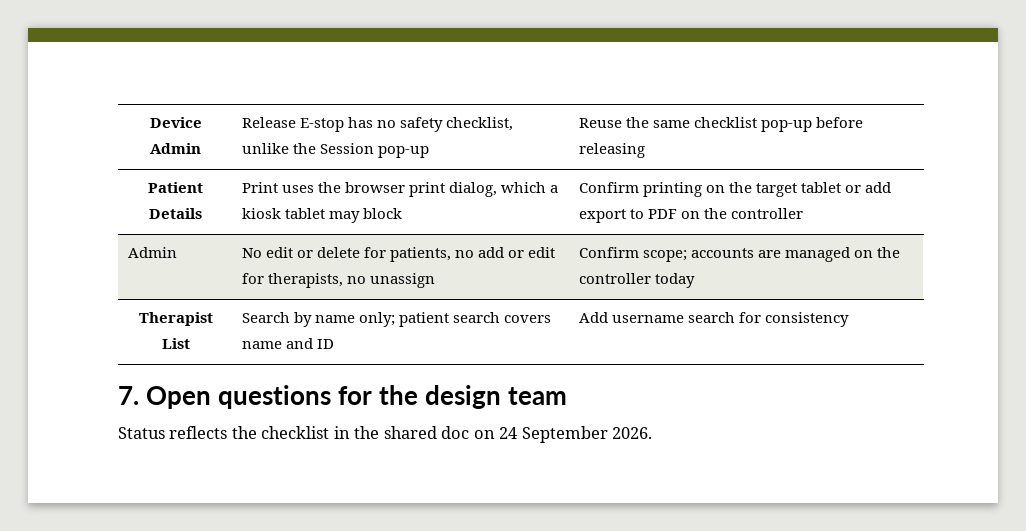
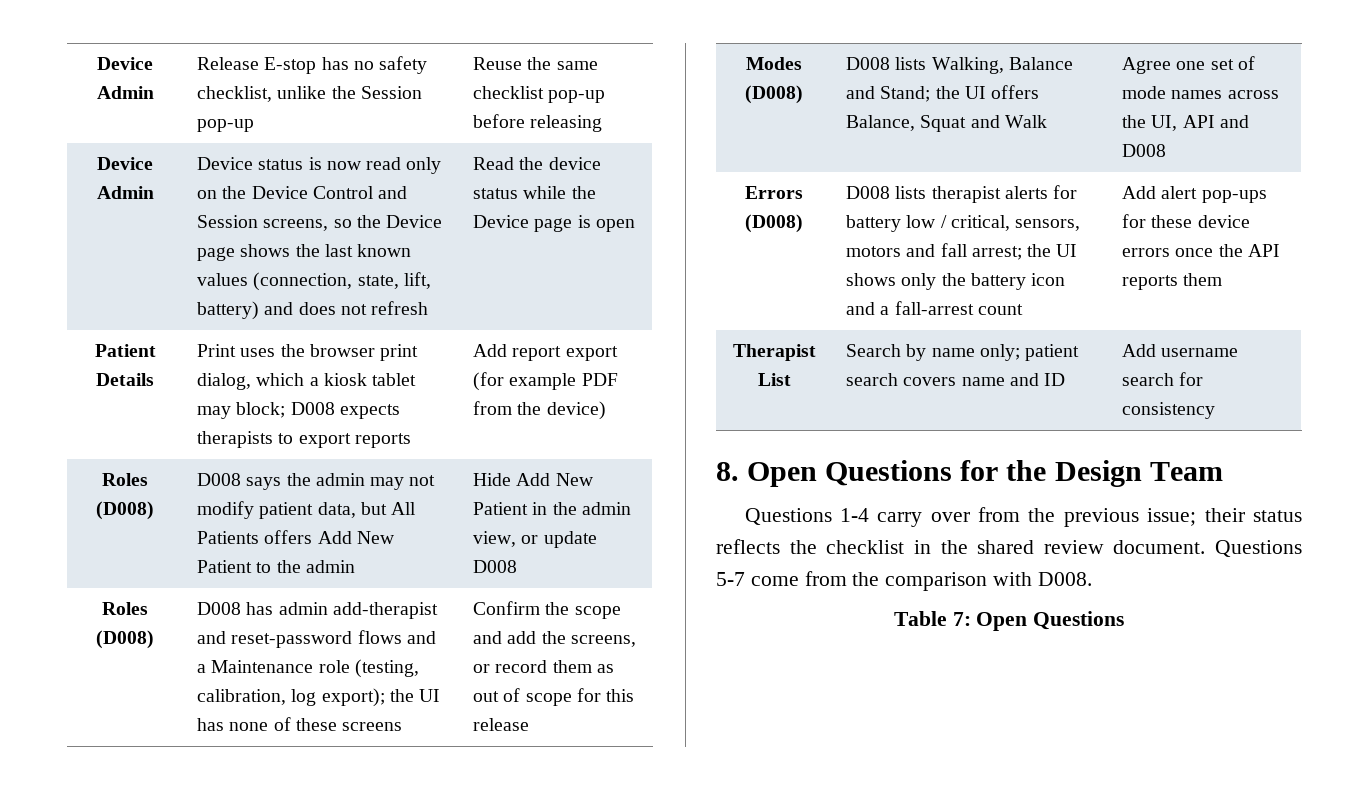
(645, 150) none -> [97,157,153,170] [96,186,154,199] [196,157,442,174] [196,186,408,199] [196,215,443,231] [196,244,412,261] [196,272,431,291] [196,301,429,320] [472,157,601,170] [472,186,596,199] [472,215,635,232] // Device Admin | Device status is now read only on the Device Control and Session screens, so the Device page shows the last known values (connection, state, lift, battery) and does not refresh | Read the device status while the Device page is open
[363,208,403,219] [578,182,892,197] [578,208,804,223] [127,247,177,258] [241,247,556,262] [241,273,436,288] [578,247,901,262] [578,273,695,288] block | Confirm printing on the target tablet or add export to PDF on the controller // Admin | No edit or delete for patients, no add or edit for therapists, no unassign | Confirm scope; accounts are managed on the controller today -> [236,402,400,419] [196,431,411,448] [472,344,618,361] [472,372,618,391] [472,401,606,420] [102,473,148,486] [96,501,154,520] [196,473,436,490] [196,501,417,519] [196,530,394,544] [196,560,355,573] [472,473,593,486] [472,502,631,515] [472,531,597,548] [472,560,517,573] [102,602,148,615] [96,630,154,649] [196,602,438,619] [196,630,436,648] [196,659,419,678] [196,688,441,707] [196,717,403,731] [472,601,621,619] [472,631,636,647] [472,660,614,673] [472,688,635,706] [472,718,529,731] [746,57,802,70] [745,85,803,104] [845,57,1073,74] [845,85,1040,102] [845,115,1047,132] [1121,56,1255,74] [1121,86,1279,99] [1121,115,1249,131] [1121,144,1166,157] [745,186,803,199] [745,214,803,233] [845,185,1078,203] [845,215,1081,232] [845,243,1078,260] [845,273,1066,290] [845,301,1023,315] [1121,186,1267,203] [1121,214,1250,228] [1121,244,1280,257] [1121,273,1223,290] block; D008 expects therapists to export reports | Add report export (for example PDF from the device) // Roles (D008) | D008 says the admin may not modify patient data, but All Patients offers Add New Patient to the admin | Hide Add New Patient in the admin view, or update D008 // Roles (D008) | D008 has admin add-therapist and reset-password flows and a Maintenance role (testing, calibration, log export); the UI has none of these screens | Confirm the scope and add the screens, or record them as out of scope for this release // Modes (D008) | D008 lists Walking, Balance and Stand; the UI offers Balance, Squat and Walk | Agree one set of mode names across the UI, API and D008 // Errors (D008) | D008 lists therapist alerts for battery low / critical, sensors, motors and fall arrest; the UI shows only the battery icon and a fall-arrest count | Add alert pop-ups for these device errors once the API reports them
[118,385,568,409] [118,427,165,439] 7. Open questions for the design team // Status -> [716,460,1223,487] [744,507,1302,527] 8. Open Questions for the Design Team // Questions 1-4 carry over from the previous issue; their status
[441,426,653,443] doc on 24 September 2026. -> [1043,540,1302,557] [716,571,1092,591] [893,611,1125,631] review document. Questions 5-7 come from the comparison with D008. // Table 7: Open Questions

